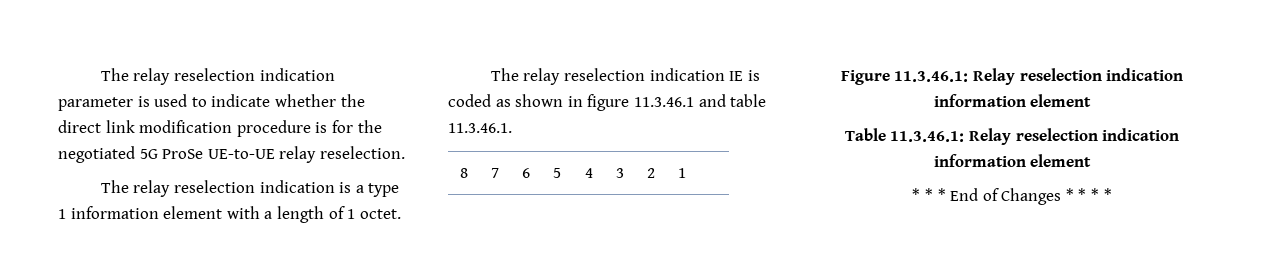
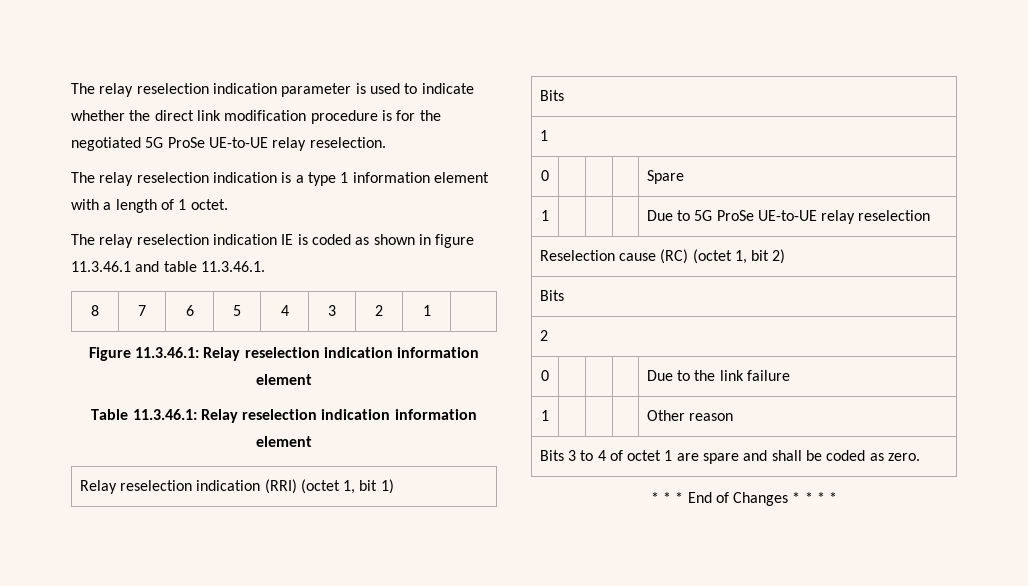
(1092, 160) none -> [79,479,394,494] [539,90,564,101] [539,130,548,141] [541,170,549,181] [646,170,684,184] [541,210,549,221] [646,210,931,224] [539,249,786,264] [539,290,564,301] [539,330,548,341] [541,370,549,381] [646,370,790,381] [541,410,549,421] [646,410,733,421] [539,450,921,464] // Relay reselection indication (RRI) (octet 1, bit 1) // Bits // 1 // 0 | | | | Spare // 1 | | | | Due to 5G ProSe UE-to-UE relay reselection // Reselection cause (RC) (octet 1, bit 2) // Bits // 2 // 0 | | | | Due to the link failure // 1 | | | | Other reason // Bits 3 to 4 of octet 1 are spare and shall be coded as zero.

